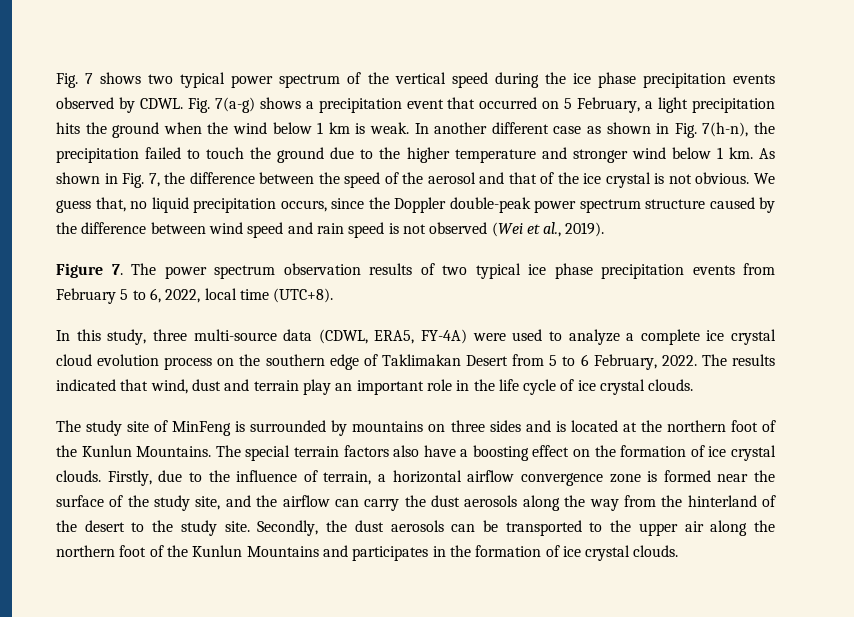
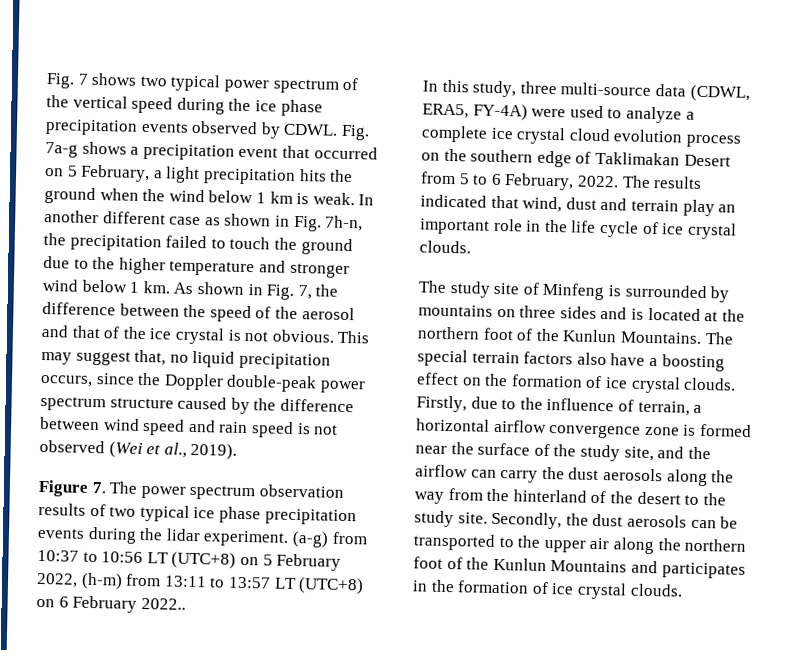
[214,97,255,113] 7(a-g) -> [45,142,78,158] 7a-g
[702,122,749,137] 7(h-n), -> [325,215,364,232] 7h-n,
[753,173,775,184] [56,200,91,213] We guess -> [337,330,371,344] [41,350,131,366] This may suggest
[743,263,775,275] [56,288,334,304] from February 5 to 6, 2022, local time (UTC+8). -> [87,526,368,548] [37,549,342,571] [36,572,365,595] [36,595,186,613] during the lidar experiment. (a-g) from 10:37 to 10:56 LT (UTC+8) on 5 February 2022, (h-m) from 13:11 to 13:57 LT (UTC+8) on 6 February 2022..
[172,421,232,436] MinFeng -> [542,282,606,301] Minfeng

